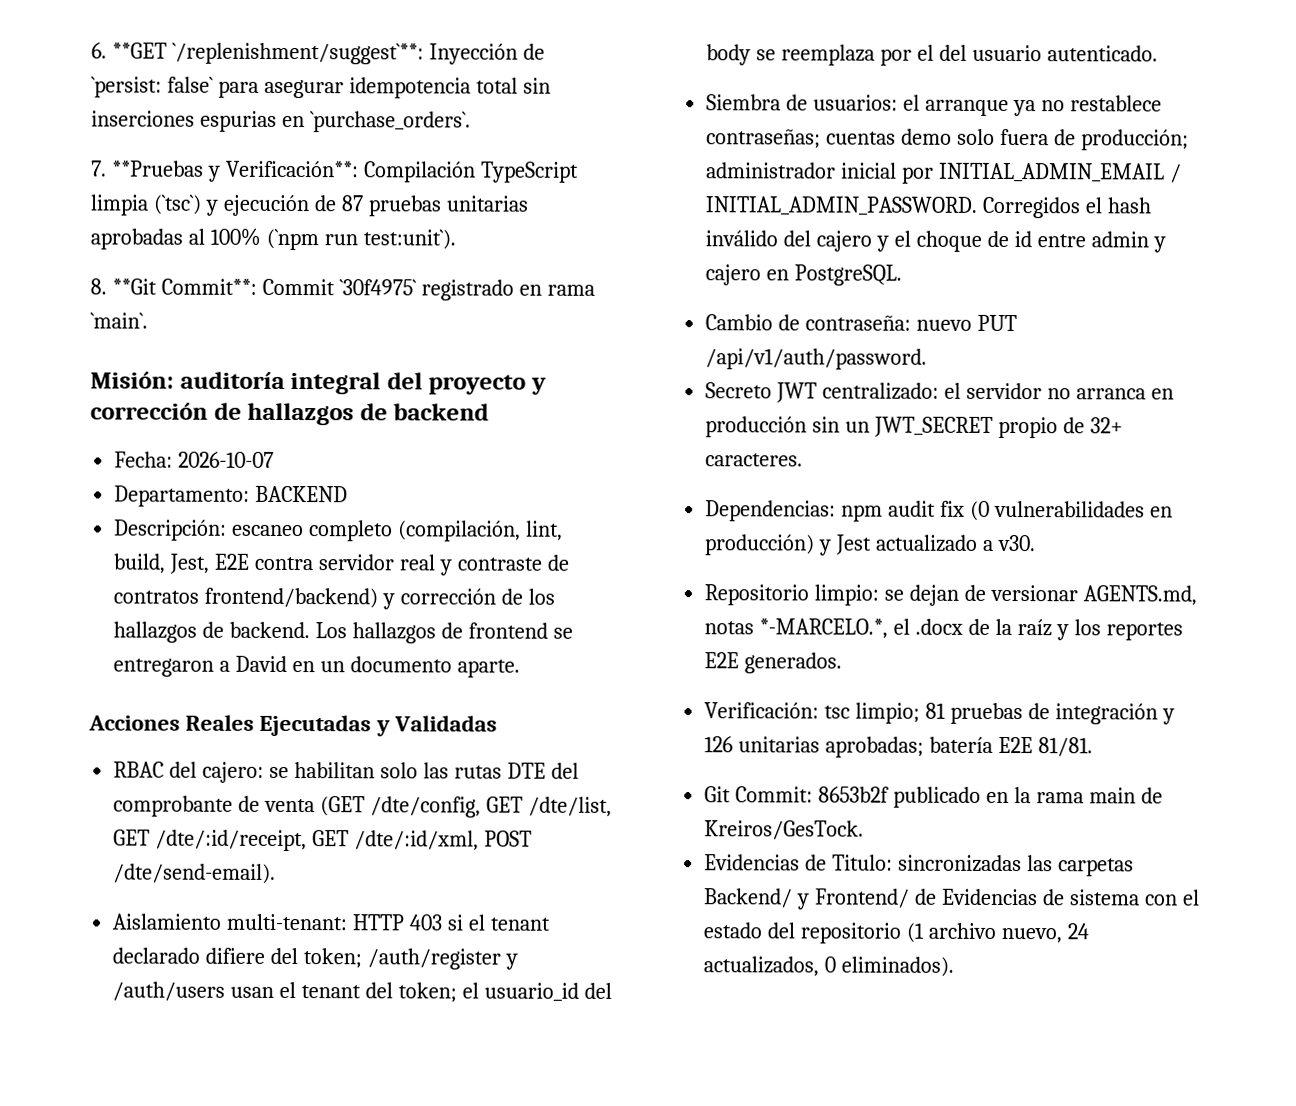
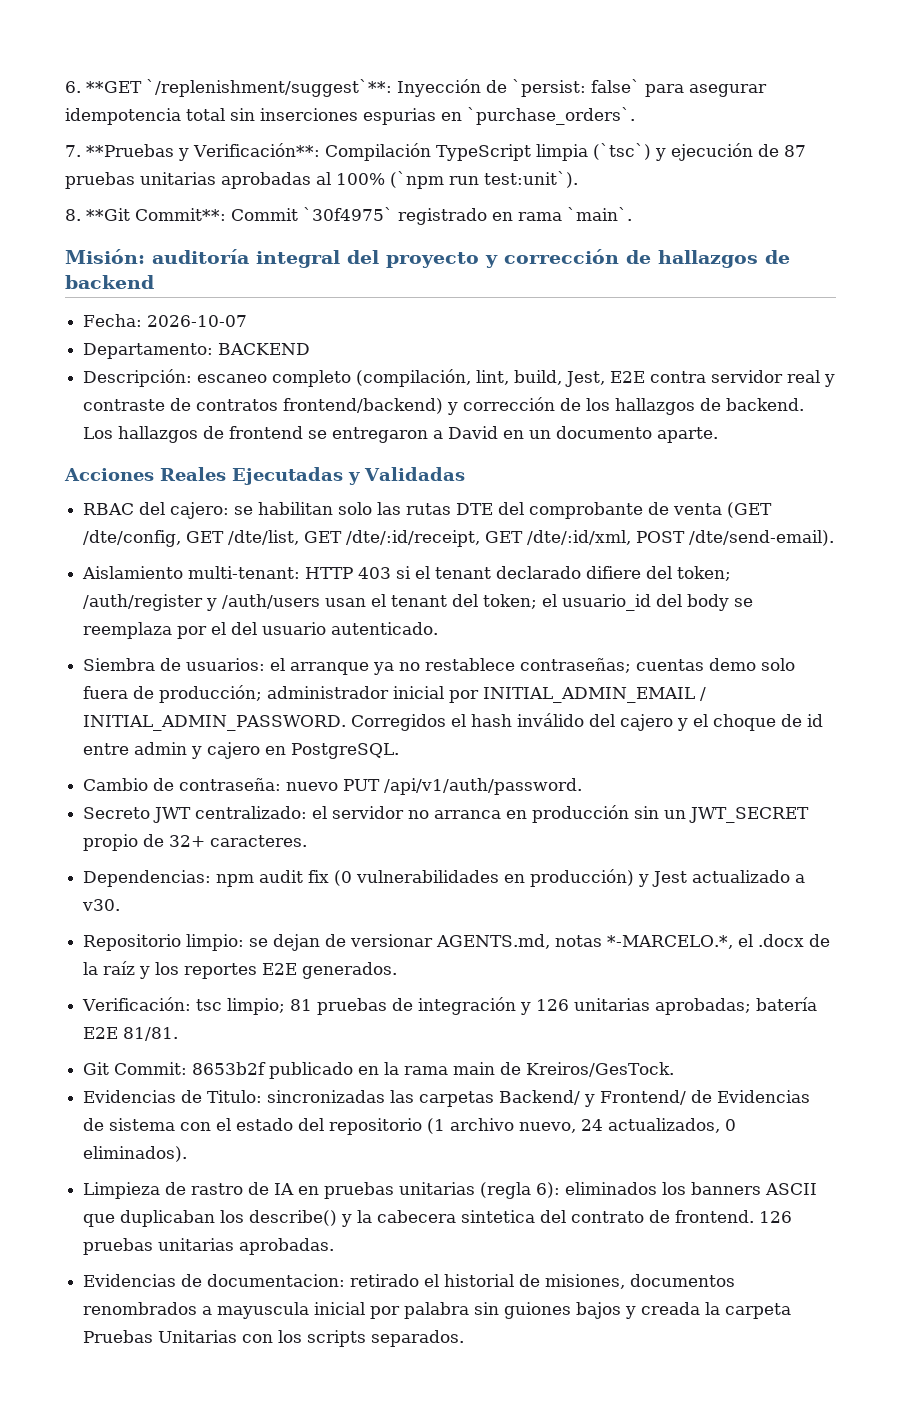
(955, 966) none -> [83,1182,818,1199] [83,1210,793,1227] [83,1238,335,1255] [83,1274,736,1289] [83,1302,792,1319] [83,1330,465,1347] // Limpieza de rastro de IA en pruebas unitarias (regla 6): eliminados los banners ASCII que duplicaban los describe() y la cabecera sintetica del contrato de frontend. 126 pruebas unitarias aprobadas. // Evidencias de documentacion: retirado el historial de misiones, documentos renombrados a mayuscula inicial por palabra sin guiones bajos y creada la carpeta Pruebas Unitarias con los scripts separados.

